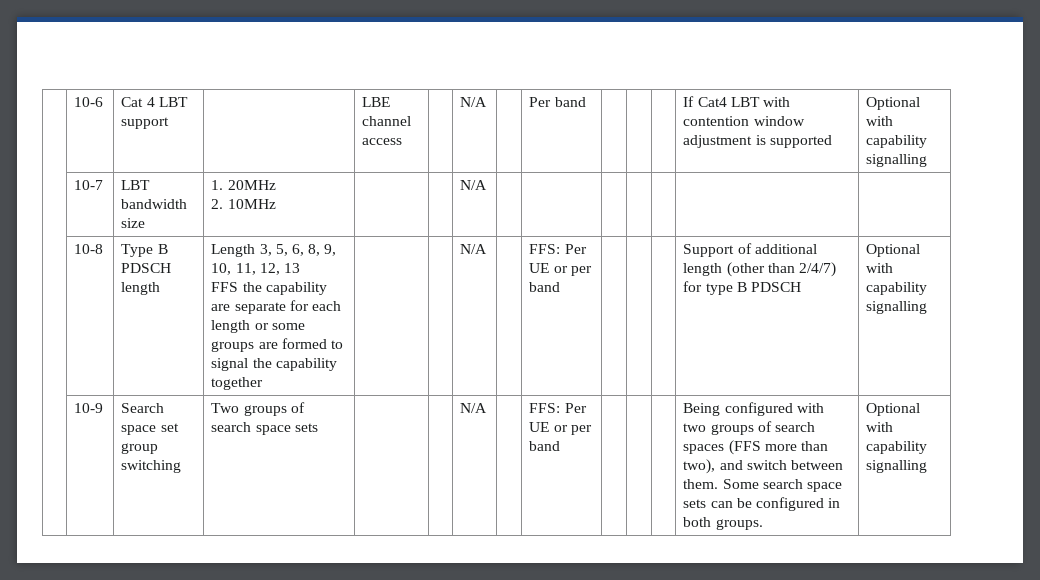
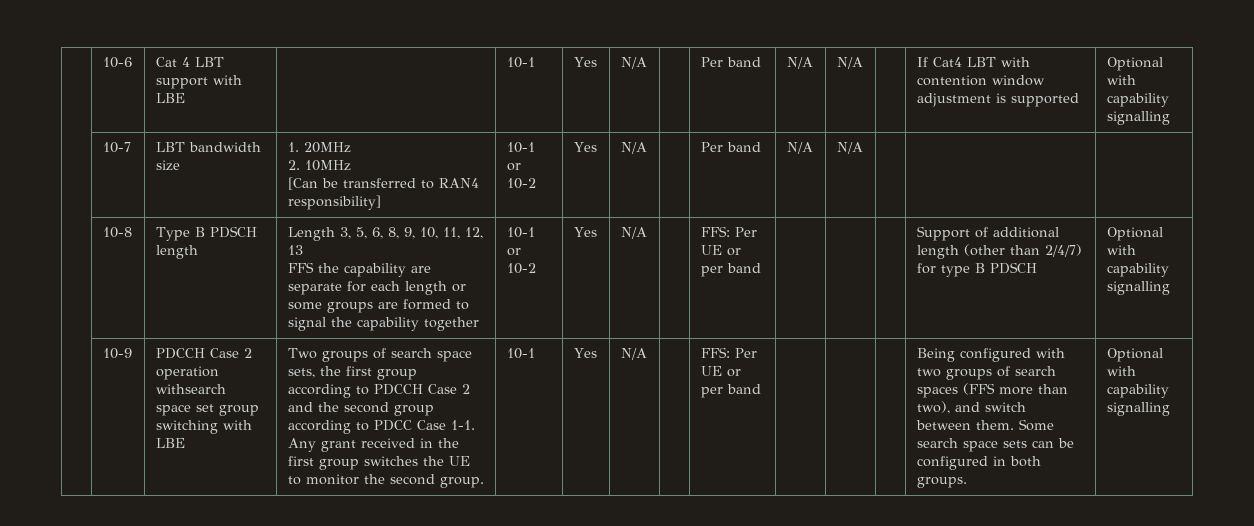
[362,97,391,107] [362,116,412,126] [362,138,403,145] [460,97,488,107] [529,97,586,107] | | LBE channel access | | N/A | | Per band | | -> [212,75,242,85] [155,93,185,103] [506,57,535,68] [573,57,597,67] [620,57,647,69] [700,57,761,67] [786,57,813,69] [836,57,863,69] with LBE | | 10-1 | Yes | N/A | | Per band | N/A | N/A
[460,180,488,190] | | | N/A | | | | -> [287,177,479,190] [287,195,381,210] [506,142,535,153] [506,163,521,171] [506,178,536,189] [573,142,597,152] [620,142,647,154] [700,142,761,152] [786,142,813,154] [836,142,863,154] // [Can be transferred to RAN4 responsibility] | 10-1 or 10-2 | Yes | N/A | | Per band | N/A | N/A
(264, 383) | -> [506,227,535,238] [506,248,521,256] [506,263,536,274] [573,227,597,237] 10-1 or 10-2 | Yes
[121,403,165,413] Search -> [155,348,252,359] [155,366,219,380] [155,384,226,394] PDCCH Case 2 operation withsearch
(182, 466) none -> [222,420,252,430] [155,438,185,448] with LBE
[294,423,318,432] sets | | -> [287,366,417,380] [287,384,470,398] [287,402,434,416] [287,420,475,434] [287,438,459,452] [287,456,470,470] [287,474,484,488] [506,348,535,359] [573,348,597,358] sets, the first group according to PDCCH Case 2 and the second group according to PDCC Case 1-1. Any grant received in the first group switches the UE to monitor the second group. | 10-1 | Yes

